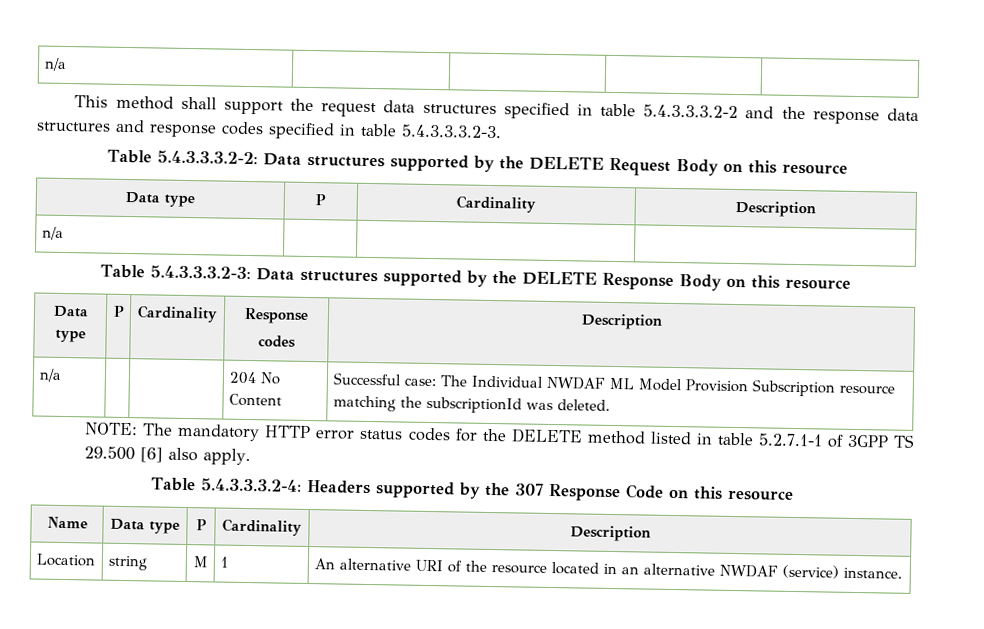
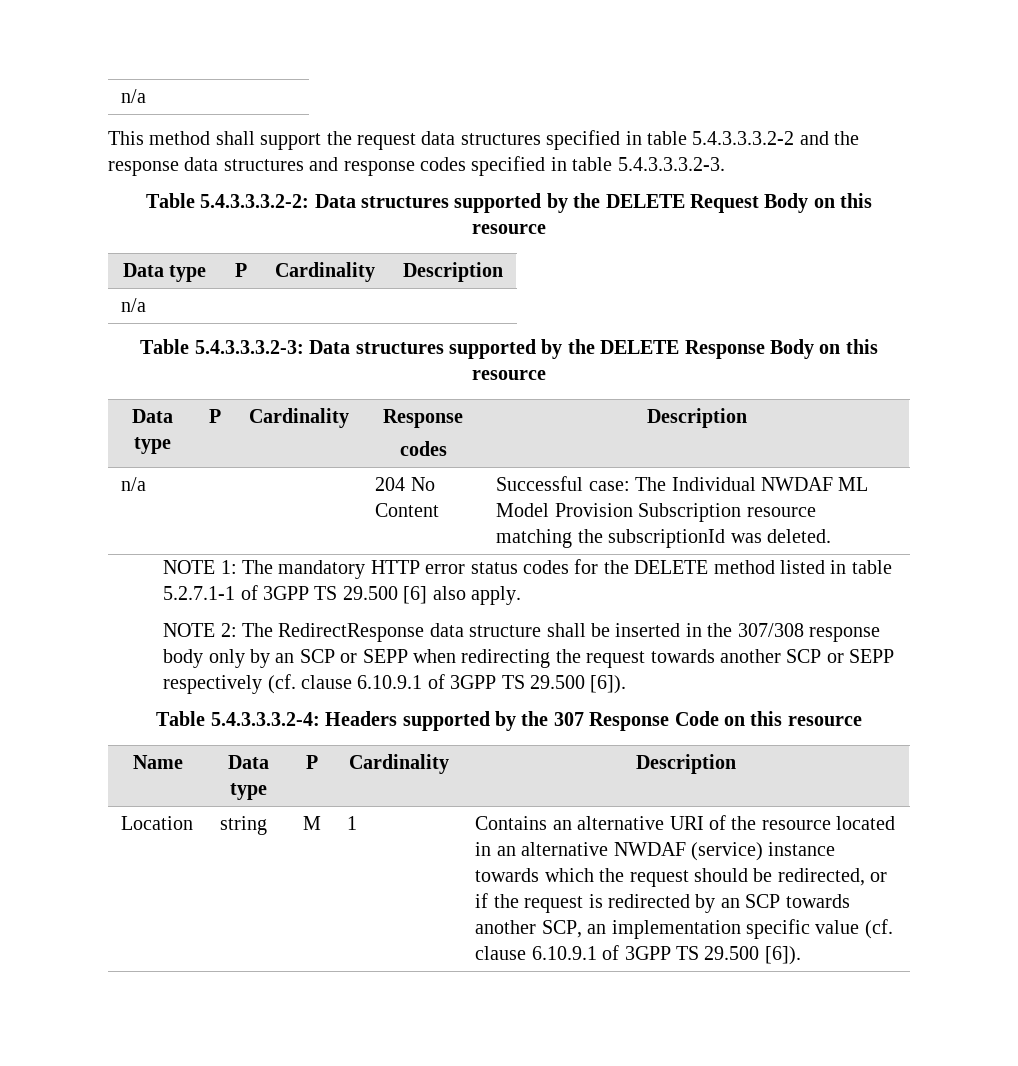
[84,422,139,436] NOTE: -> [163,560,237,574] NOTE 1:
(252, 457) none -> [163,623,880,642] [163,649,895,668] [163,674,627,694] // NOTE 2: The RedirectResponse data structure shall be inserted in the 307/308 response body only by an SCP or SEPP when redirecting the request towards another SCP or SEPP respectively (cf. clause 6.10.9.1 of 3GPP TS 29.500 [6]).
[313,558,335,570] An -> [475,816,572,830] Contains an
[842,567,902,579] instance. -> [768,842,836,856] [475,868,888,887] [475,893,850,913] [475,919,893,939] [475,945,801,965] instance towards which the request should be redirected, or if the request is redirected by an SCP towards another SCP, an implementation specific value (cf. clause 6.10.9.1 of 3GPP TS 29.500 [6]).

